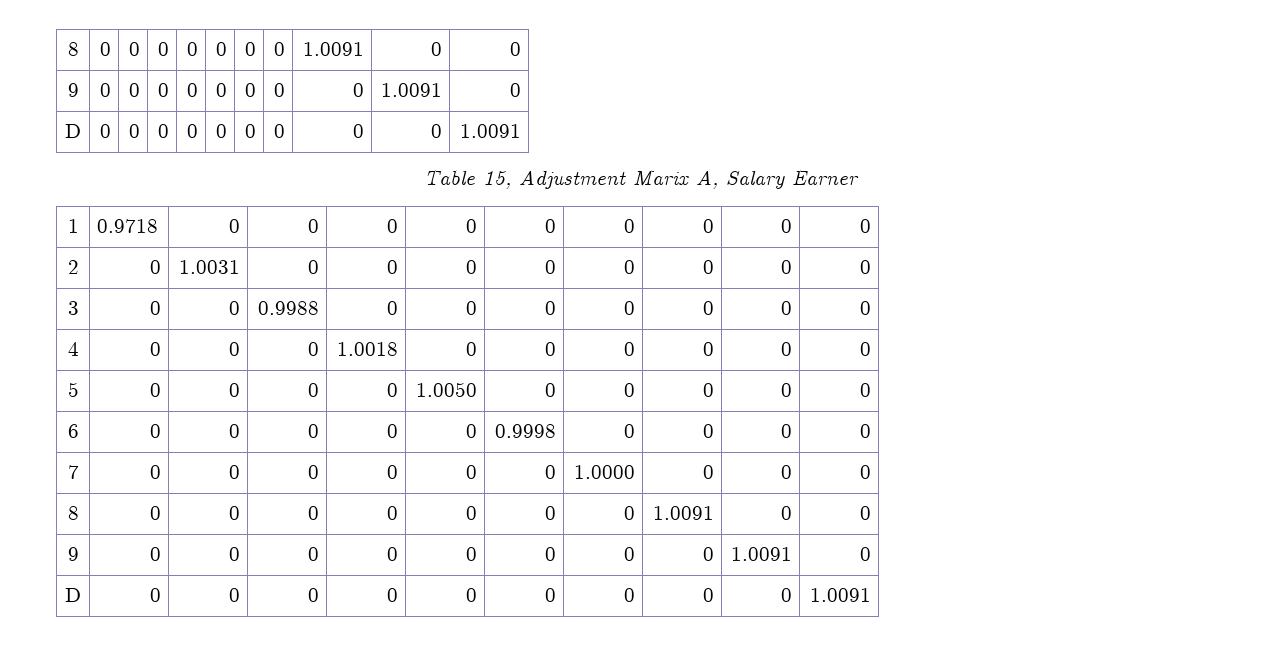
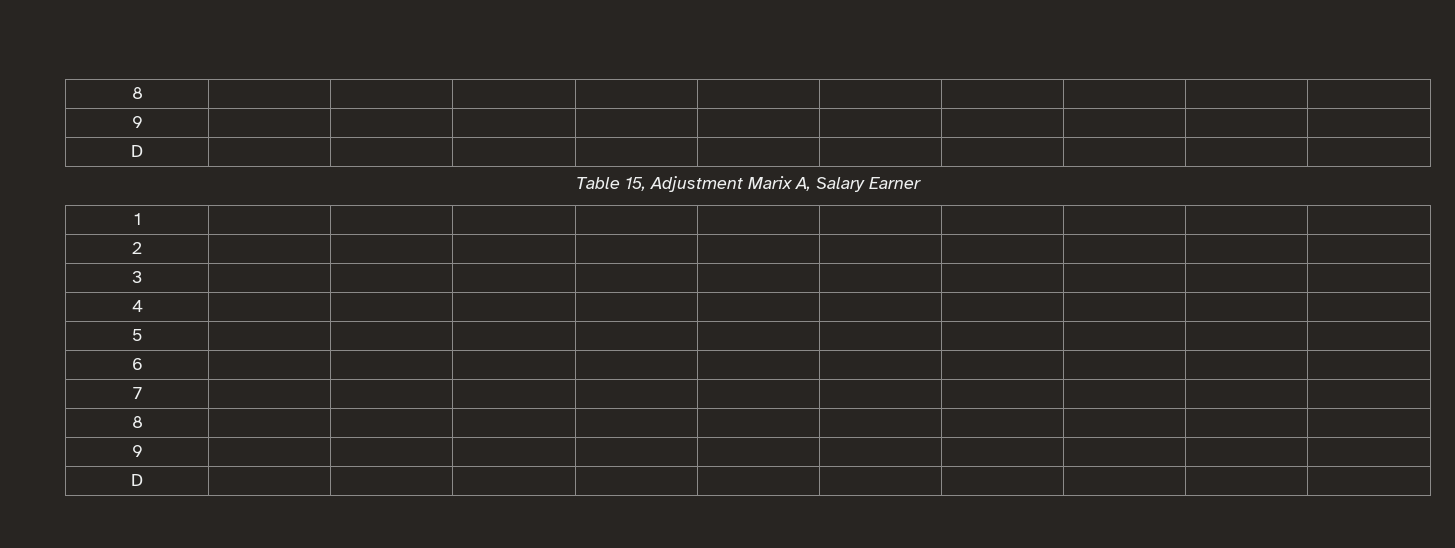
[67,42,79,56] [99,42,111,56] [128,42,140,56] [157,42,169,56] [186,42,198,56] [215,42,227,56] [244,42,256,56] [273,42,285,56] [302,42,364,56] [430,42,442,56] [509,42,521,56] [67,83,79,97] [99,83,111,97] [128,83,140,97] [157,83,169,97] [186,83,198,97] [215,83,227,97] [244,83,256,97] [273,83,285,97] [352,83,364,97] [380,83,442,97] [509,83,521,97] [65,124,81,138] [99,124,111,138] [128,124,140,138] [157,124,169,138] [186,124,198,138] [215,124,227,138] [244,124,256,138] [273,124,285,138] [352,124,364,138] [430,124,442,138] [459,124,521,138] 8 | 0 | 0 | 0 | 0 | 0 | 0 | 0 | 1.0091 | 0 | 0 // 9 | 0 | 0 | 0 | 0 | 0 | 0 | 0 | 0 | 1.0091 | 0 // D | 0 | 0 | 0 | 0 | 0 | 0 | 0 | 0 | 0 | 1.0091 -> [131,87,143,99] [131,116,143,128] [131,145,143,157] 8 | | | | | | | | | | // 9 | | | | | | | | | | // D | | | | | | | | | |
[97,219,159,233] [228,219,240,233] [307,219,319,233] [386,219,398,233] [465,219,477,233] [544,219,556,233] [623,219,635,233] [702,219,714,233] [780,219,792,233] [859,219,871,233] [67,260,79,274] [149,260,161,274] [178,260,240,274] [307,260,319,274] [386,260,398,274] [465,260,477,274] [544,260,556,274] [623,260,635,274] [702,260,714,274] [780,260,792,274] [859,260,871,274] [67,301,79,315] [149,301,161,315] [228,301,240,315] [257,301,319,315] [386,301,398,315] [465,301,477,315] [544,301,556,315] [623,301,635,315] [702,301,714,315] [780,301,792,315] [859,301,871,315] [67,342,79,356] [149,342,161,356] [228,342,240,356] [307,342,319,356] [336,342,398,356] [465,342,477,356] [544,342,556,356] [623,342,635,356] [702,342,714,356] [780,342,792,356] [859,342,871,356] [67,382,79,397] [149,383,161,397] [228,383,240,397] [307,383,319,397] [386,383,398,397] [415,382,477,397] [544,383,556,397] [623,383,635,397] [702,383,714,397] [780,383,792,397] [859,383,871,397] [67,424,79,438] [149,424,161,438] [228,424,240,438] [307,424,319,438] [386,424,398,438] [465,424,477,438] [494,424,556,438] [623,424,635,438] [702,424,714,438] [780,424,792,438] [859,424,871,438] [67,465,79,479] [149,465,161,479] [228,465,240,479] [307,465,319,479] [386,465,398,479] [465,465,477,479] [544,465,556,479] [573,465,635,479] [702,465,714,479] [780,465,792,479] [859,465,871,479] [67,506,79,520] [149,506,161,520] [228,506,240,520] [307,506,319,520] [386,506,398,520] [465,506,477,520] [544,506,556,520] [623,506,635,520] [652,506,714,520] [780,506,792,520] [859,506,871,520] [67,547,79,561] [149,547,161,561] [228,547,240,561] [307,547,319,561] [386,547,398,561] [465,547,477,561] [544,547,556,561] [623,547,635,561] [702,547,714,561] [730,547,792,561] [859,547,871,561] [65,588,81,602] [149,588,161,602] [228,588,240,602] [307,588,319,602] [386,588,398,602] [465,588,477,602] [544,588,556,602] [623,588,635,602] [702,588,714,602] [780,588,792,602] [809,588,871,602] 0.9718 | 0 | 0 | 0 | 0 | 0 | 0 | 0 | 0 | 0 // 2 | 0 | 1.0031 | 0 | 0 | 0 | 0 | 0 | 0 | 0 | 0 // 3 | 0 | 0 | 0.9988 | 0 | 0 | 0 | 0 | 0 | 0 | 0 // 4 | 0 | 0 | 0 | 1.0018 | 0 | 0 | 0 | 0 | 0 | 0 // 5 | 0 | 0 | 0 | 0 | 1.0050 | 0 | 0 | 0 | 0 | 0 // 6 | 0 | 0 | 0 | 0 | 0 | 0.9998 | 0 | 0 | 0 | 0 // 7 | 0 | 0 | 0 | 0 | 0 | 0 | 1.0000 | 0 | 0 | 0 // 8 | 0 | 0 | 0 | 0 | 0 | 0 | 0 | 1.0091 | 0 | 0 // 9 | 0 | 0 | 0 | 0 | 0 | 0 | 0 | 0 | 1.0091 | 0 // D | 0 | 0 | 0 | 0 | 0 | 0 | 0 | 0 | 0 | 1.0091 -> [132,242,142,254] [132,271,142,283] [131,300,143,312] [131,329,143,341] [131,358,143,370] [132,387,142,399] [131,416,143,428] [131,445,143,457] [131,474,143,486] | | | | | | | | | // 2 | | | | | | | | | | // 3 | | | | | | | | | | // 4 | | | | | | | | | | // 5 | | | | | | | | | | // 6 | | | | | | | | | | // 7 | | | | | | | | | | // 8 | | | | | | | | | | // 9 | | | | | | | | | | // D | | | | | | | | | |

